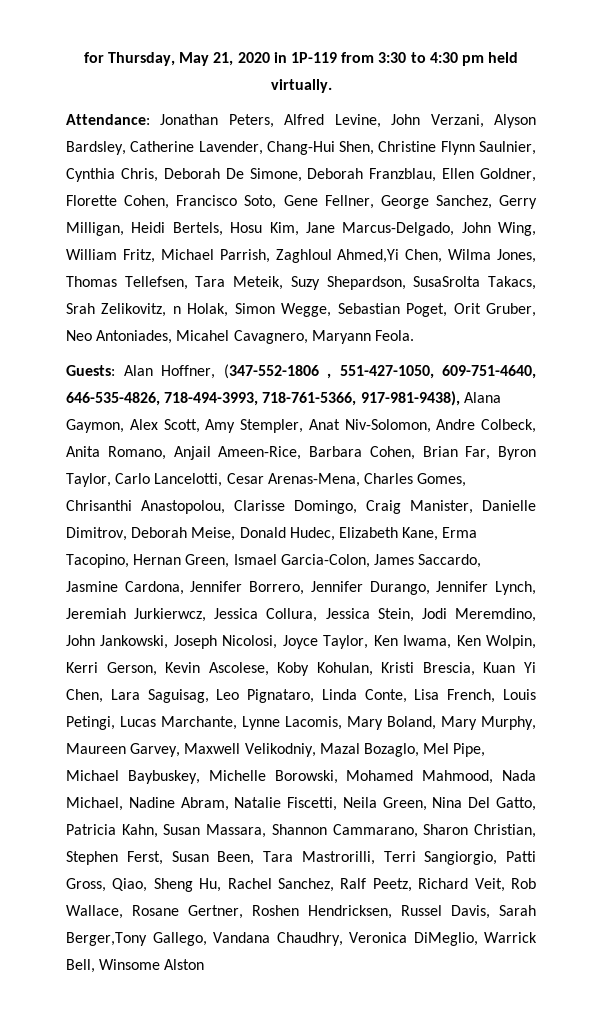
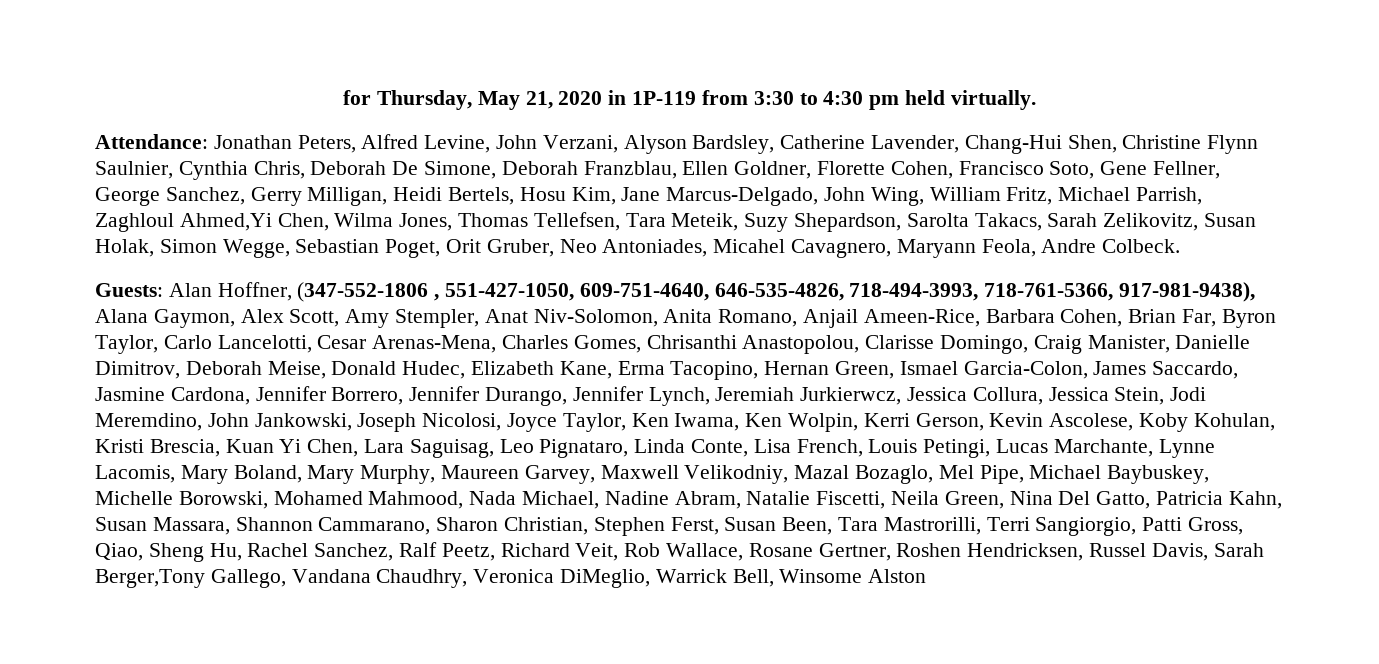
[413,276,536,290] [66,303,181,317] SusaSrolta Takacs, Srah Zelikovitz, n -> [906,213,1257,231] Sarolta Takacs, Sarah Zelikovitz, Susan
[374,330,414,341] Feola. -> [981,239,1181,257] Feola, Andre Colbeck.
[436,419,536,433] Andre Colbeck, -> (658, 318) none

